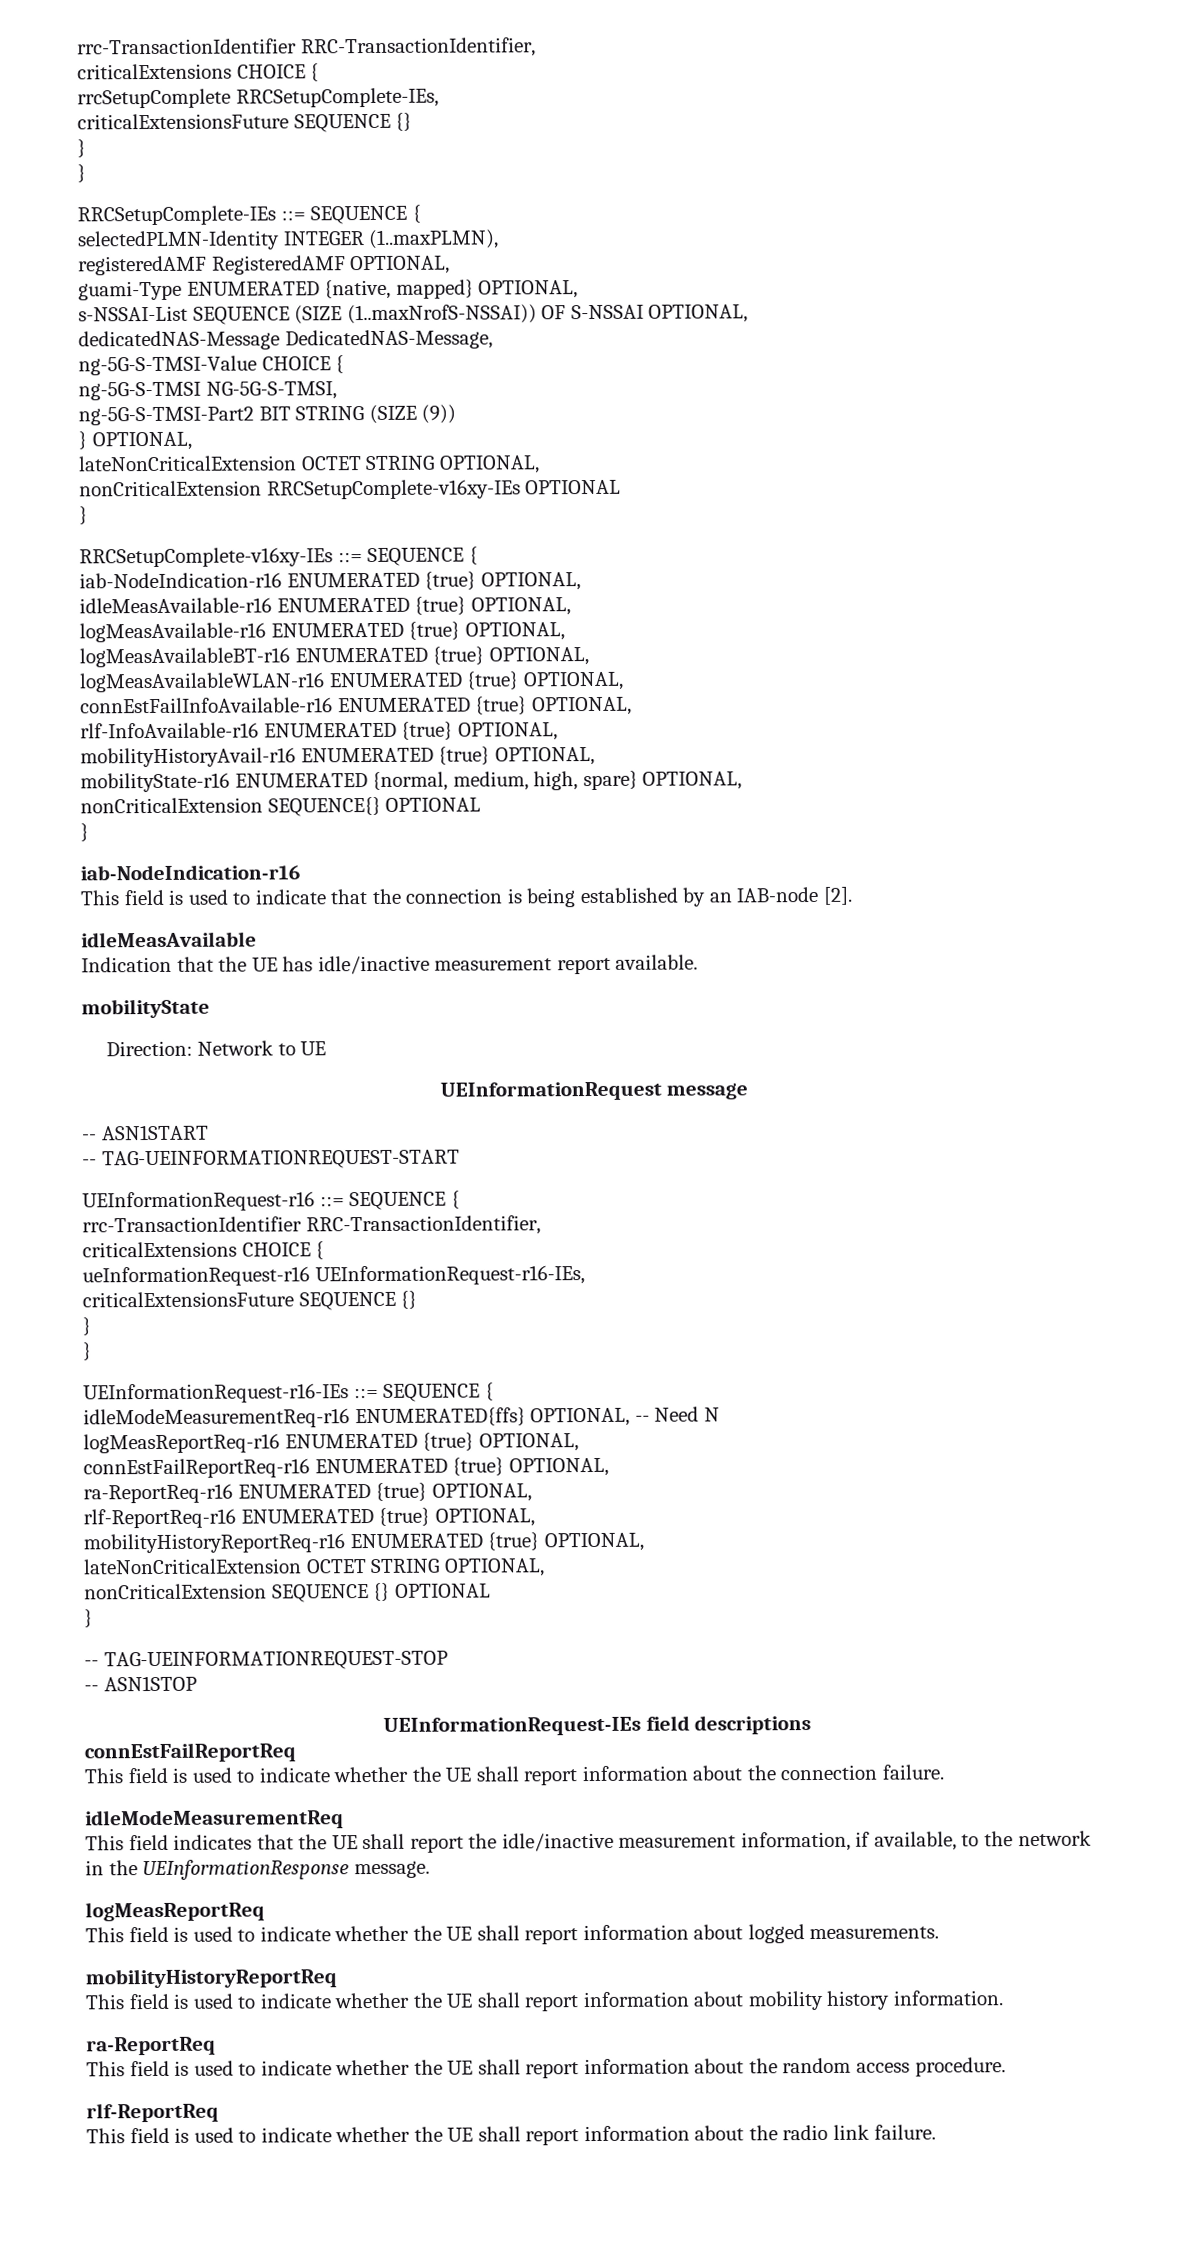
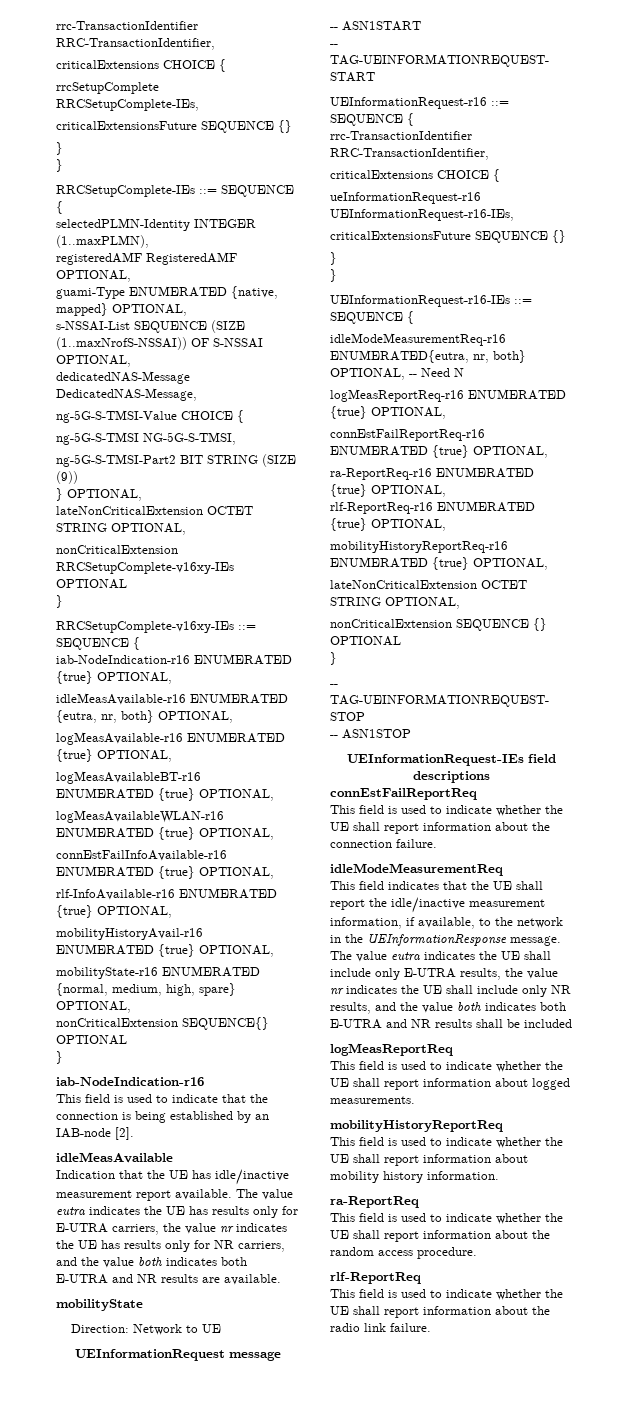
[414,596,467,615] {true} -> [56,710,154,723] {eutra, nr, both}
(699, 962) none -> [236,1189,293,1200] [56,1206,298,1218] [56,1223,287,1235] [56,1240,285,1252] [56,1257,247,1268] [56,1274,281,1285] The value eutra indicates the UE has results only for E-UTRA carriers, the value nr indicates the UE has results only for NR carriers, and the value both indicates both E-UTRA and NR results are available.
[354,1407,526,1427] ENUMERATED{ffs} -> [330,350,526,363] ENUMERATED{eutra, nr, both}
(430, 1869) none -> [330,951,551,962] [330,968,558,980] [330,985,571,997] [330,1002,566,1014] [330,1019,572,1029] The value eutra indicates the UE shall include only E-UTRA results, the value nr indicates the UE shall include only NR results, and the value both indicates both E-UTRA and NR results shall be included

